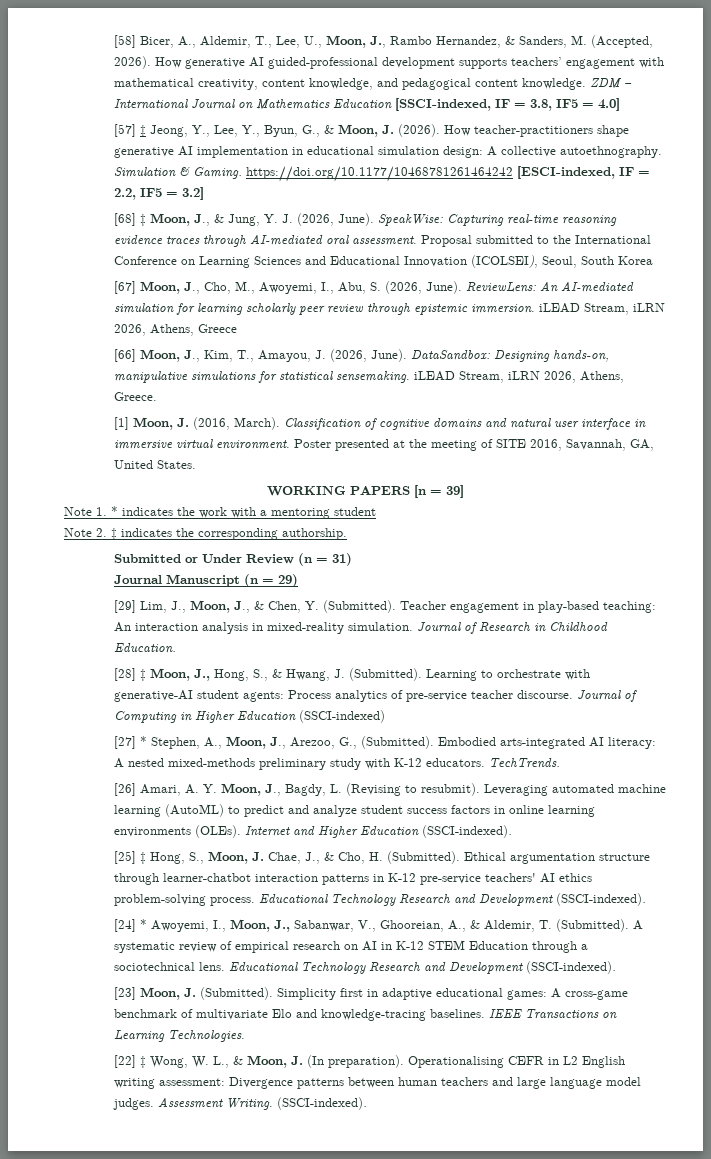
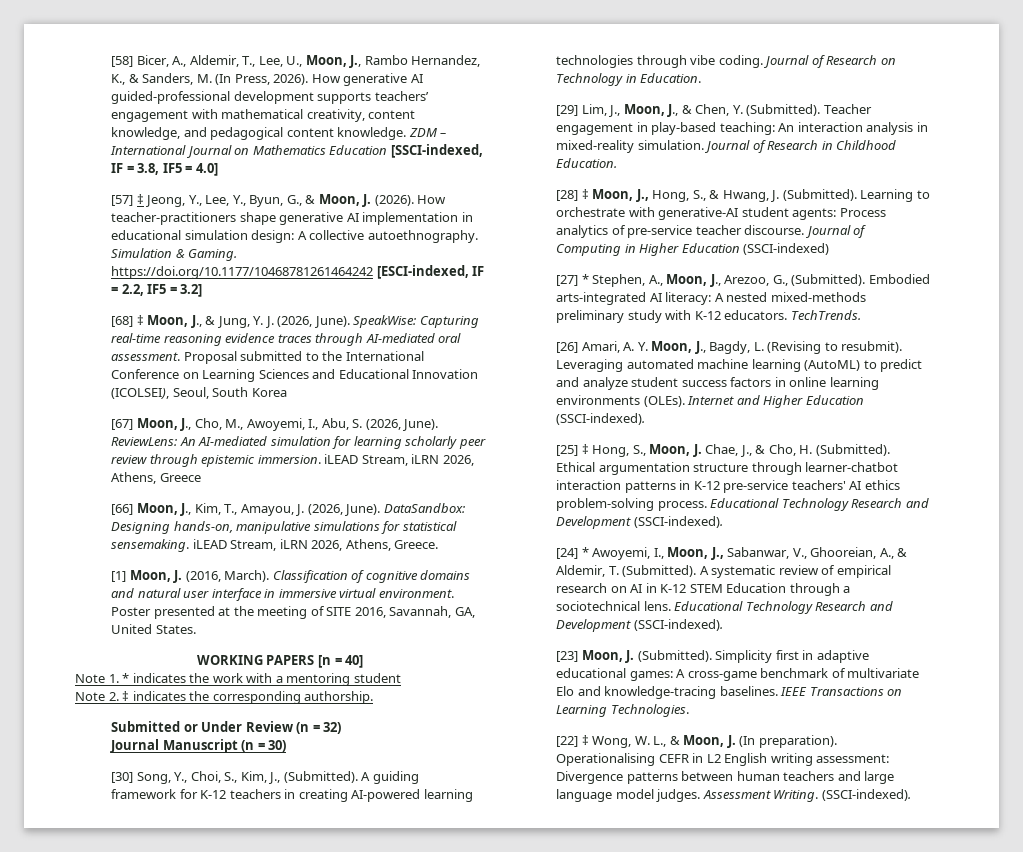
(502, 42) none -> [111,74,126,85] K.,
[591,35,654,48] (Accepted, -> [215,74,270,85] (In Press,
[446,485,464,498] 39] -> [345,655,364,668] 40]
[332,553,353,566] 31) -> [323,722,342,734] 32)
[278,574,299,587] 29) -> [268,740,287,752] [111,771,419,784] [111,789,473,802] [556,55,896,68] [556,73,702,86] 30) // [30] Song, Y., Choi, S., Kim, J., (Submitted). A guiding framework for K-12 teachers in creating AI-powered learning technologies through vibe coding. Journal of Research on Technology in Education.

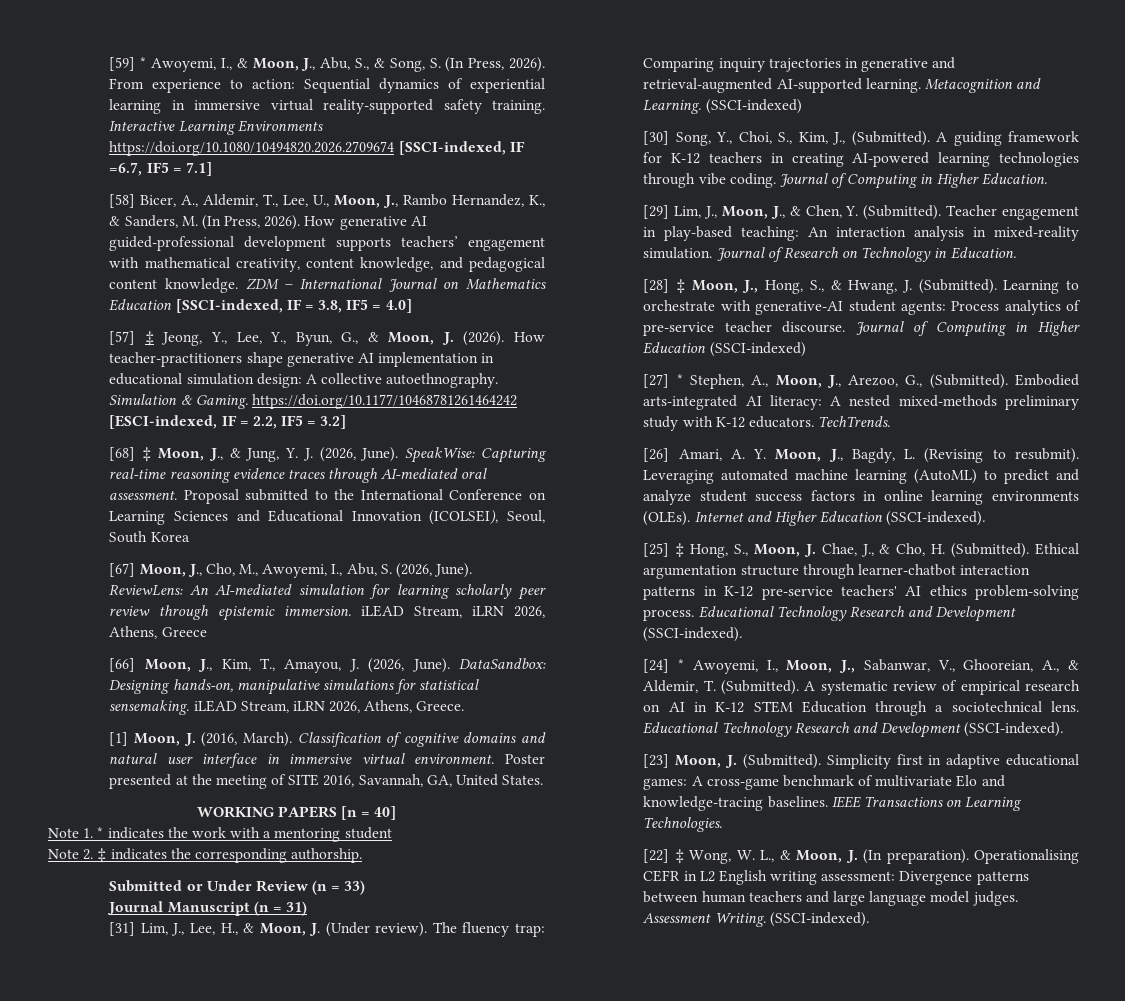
(111, 61) none -> [109,57,546,72] [109,78,545,93] [109,99,545,114] [109,120,323,135] [109,141,525,156] [109,162,212,176] [59] * Awoyemi, I., & Moon, J., Abu, S., & Song, S. (In Press, 2026). From experience to action: Sequential dynamics of experiential learning in immersive virtual reality-supported safety training. Interactive Learning Environments https://doi.org/10.1080/10494820.2026.2709674 [SSCI-indexed, IF =6.7, IF5 = 7.1] //
[323,722,342,734] 32) -> [344,880,366,895] 33)
[268,740,287,752] 30) -> [286,901,308,916] [109,922,546,937] [643,57,956,72] [643,78,1042,93] [643,99,802,114] 31) // [31] Lim, J., Lee, H., & Moon, J. (Under review). The fluency trap: Comparing inquiry trajectories in generative and retrieval-augmented AI-supported learning. Metacognition and Learning. (SSCI-indexed)
[826,55,896,65] [556,73,637,86] Research on Technology in -> [847,173,979,189] Computing in Higher
[821,140,897,150] in Childhood -> [842,247,948,262] on Technology in

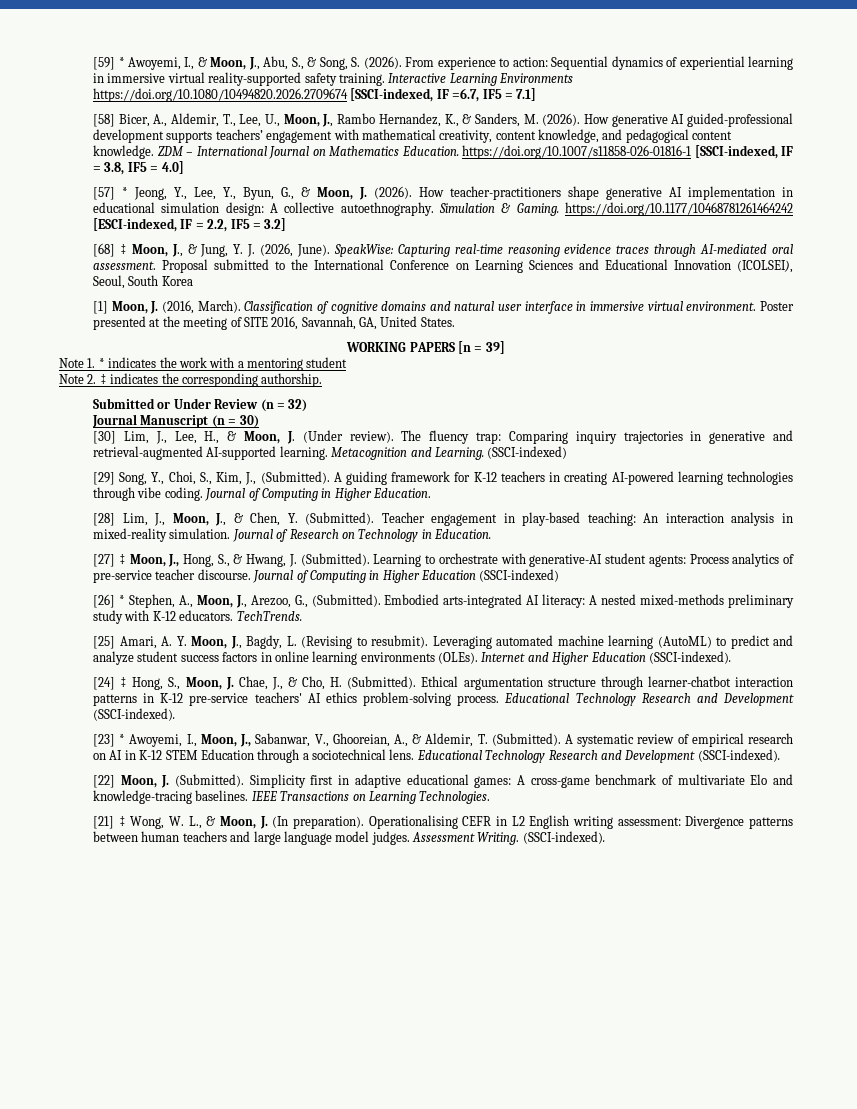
[445,57,546,72] (In Press, 2026). -> [363,56,402,69] (2026).
[201,215,301,230] (In Press, 2026). -> [542,113,581,126] (2026).
[109,299,173,311] Education -> [401,145,692,159] Education. https://doi.org/10.1007/s11858-026-01816-1
[144,331,154,346] ‡ -> [122,187,129,197] *
[109,563,473,578] [109,584,546,600] [109,605,545,621] [109,626,207,639] [109,658,546,673] [109,679,480,695] [109,700,465,715] // [67] Moon, J., Cho, M., Awoyemi, I., Abu, S. (2026, June). ReviewLens: An AI-mediated simulation for learning scholarly peer review through epistemic immersion. iLEAD Stream, iLRN 2026, Athens, Greece // [66] Moon, J., Kim, T., Amayou, J. (2026, June). DataSandbox: Designing hands-on, manipulative simulations for statistical sensemaking. iLEAD Stream, iLRN 2026, Athens, Greece. -> (193, 281) none
[374,806,397,820] 40] -> [485,341,505,354] 39]
[344,880,366,895] 33) -> [288,399,308,412] 32)
[286,901,308,916] [109,922,136,936] 31) // [31] -> [239,415,259,428] [93,431,117,444] 30) // [30]
[643,131,670,145] [30] -> [93,472,116,485] [29]
[643,205,670,219] [29] -> [93,513,116,526] [28]
[643,279,670,293] [28] -> [93,554,116,567] [27]
[643,374,670,388] [27] -> [93,594,116,608] [26]
[643,448,670,462] [26] -> [93,636,116,649] [25]
[643,543,670,557] [25] -> [93,677,116,690] [24]
[643,659,670,673] [24] -> [93,734,116,747] [23]
[643,754,670,768] [23] -> [93,775,116,788] [22]
[643,849,670,863] [22] -> [93,816,115,829] [21]

